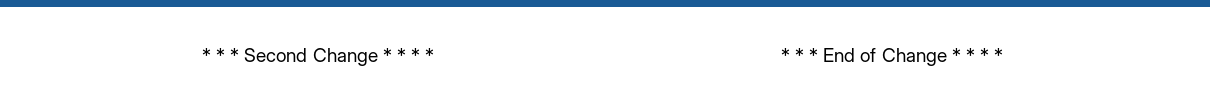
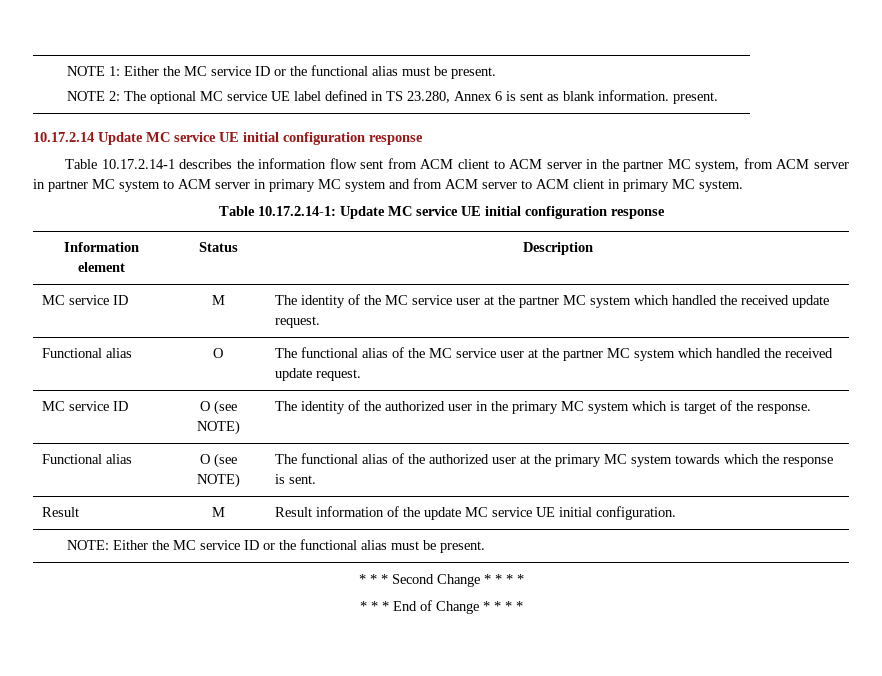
(201, 55) none -> [67,65,497,79] [67,90,719,104] [33,132,423,145] [65,158,849,172] [33,178,743,192] [218,206,665,219] [64,242,139,252] [78,262,125,272] [198,242,238,252] [522,242,593,255] [42,295,129,305] [211,295,225,305] [275,294,830,308] [275,316,321,328] [42,348,133,358] [213,348,223,358] [275,347,834,361] [275,368,362,381] [42,401,129,411] [199,400,237,415] [196,420,240,435] [275,400,812,414] [42,454,133,464] [199,453,237,468] [196,473,240,488] [275,453,834,467] [275,474,317,484] [42,507,80,517] [211,507,225,517] [275,506,677,520] [67,539,486,553] NOTE 1: Either the MC service ID or the functional alias must be present. // NOTE 2: The optional MC service UE label defined in TS 23.280, Annex 6 is sent as blank information. present. // 10.17.2.14 Update MC service UE initial configuration response // Table 10.17.2.14-1 describes the information flow sent from ACM client to ACM server in the partner MC system, from ACM server in partner MC system to ACM server in primary MC system and from ACM server to ACM client in primary MC system. // Table 10.17.2.14-1: Update MC service UE initial configuration response // Information element | Status | Description // MC service ID | M | The identity of the MC service user at the partner MC system which handled the received update request. // Functional alias | O | The functional alias of the MC service user at the partner MC system which handled the received update request. // MC service ID | O (see NOTE) | The identity of the authorized user in the primary MC system which is target of the response. // Functional alias | O (see NOTE) | The functional alias of the authorized user at the primary MC system towards which the response is sent. // Result | M | Result information of the update MC service UE initial configuration. // NOTE: Either the MC service ID or the functional alias must be present. //

